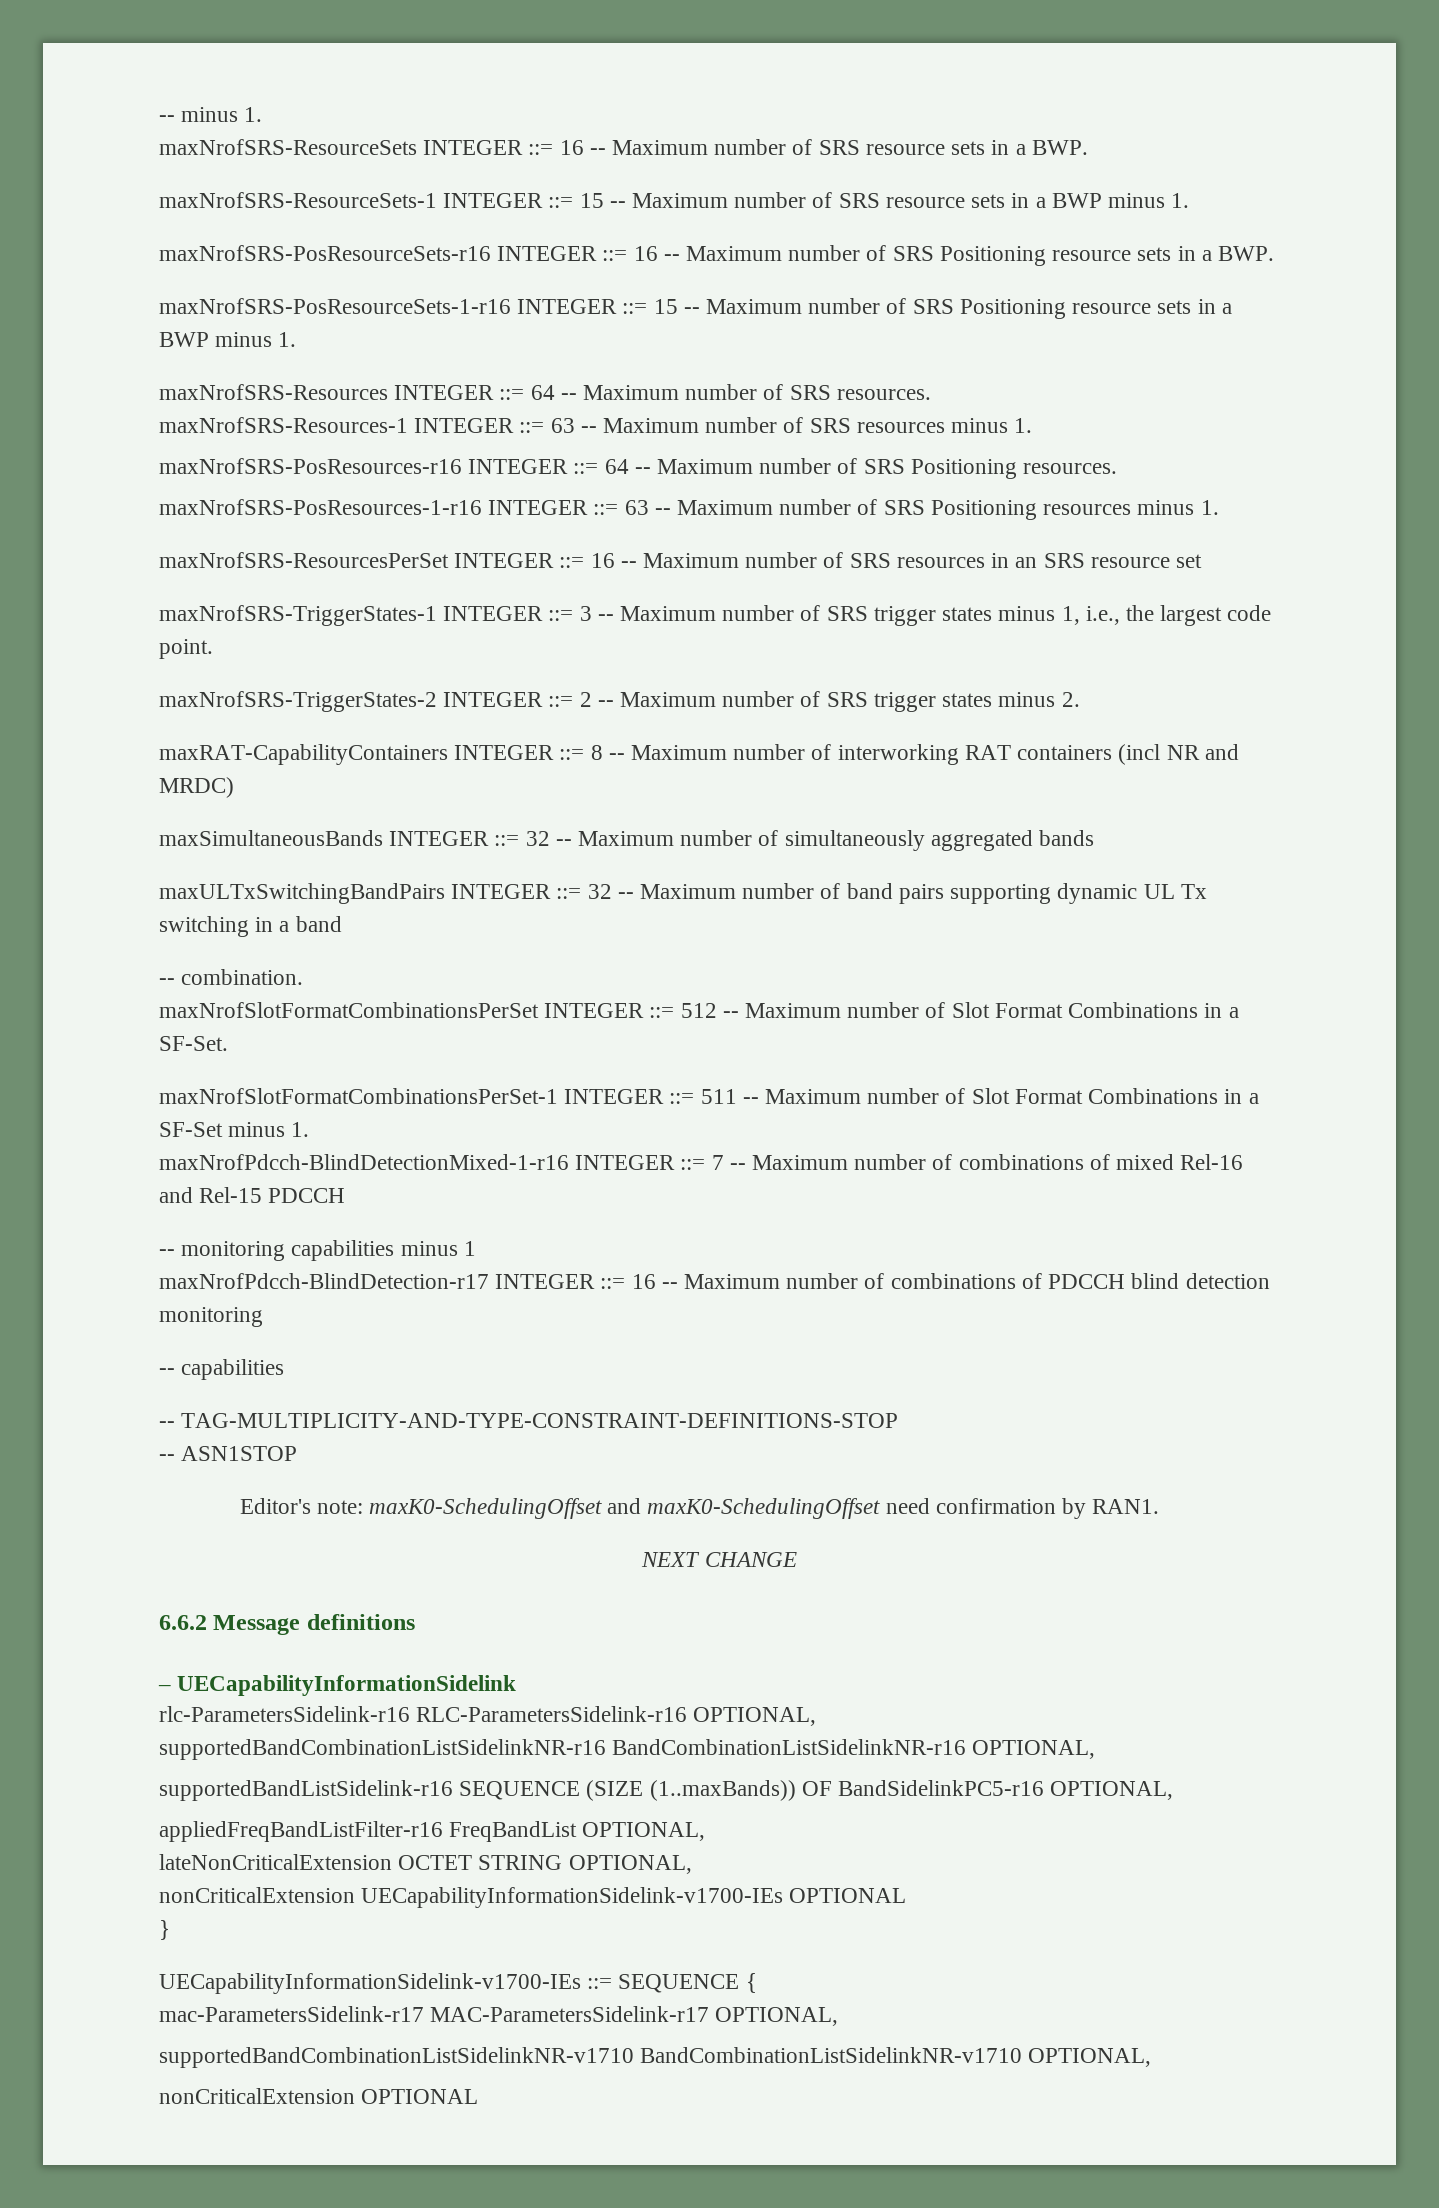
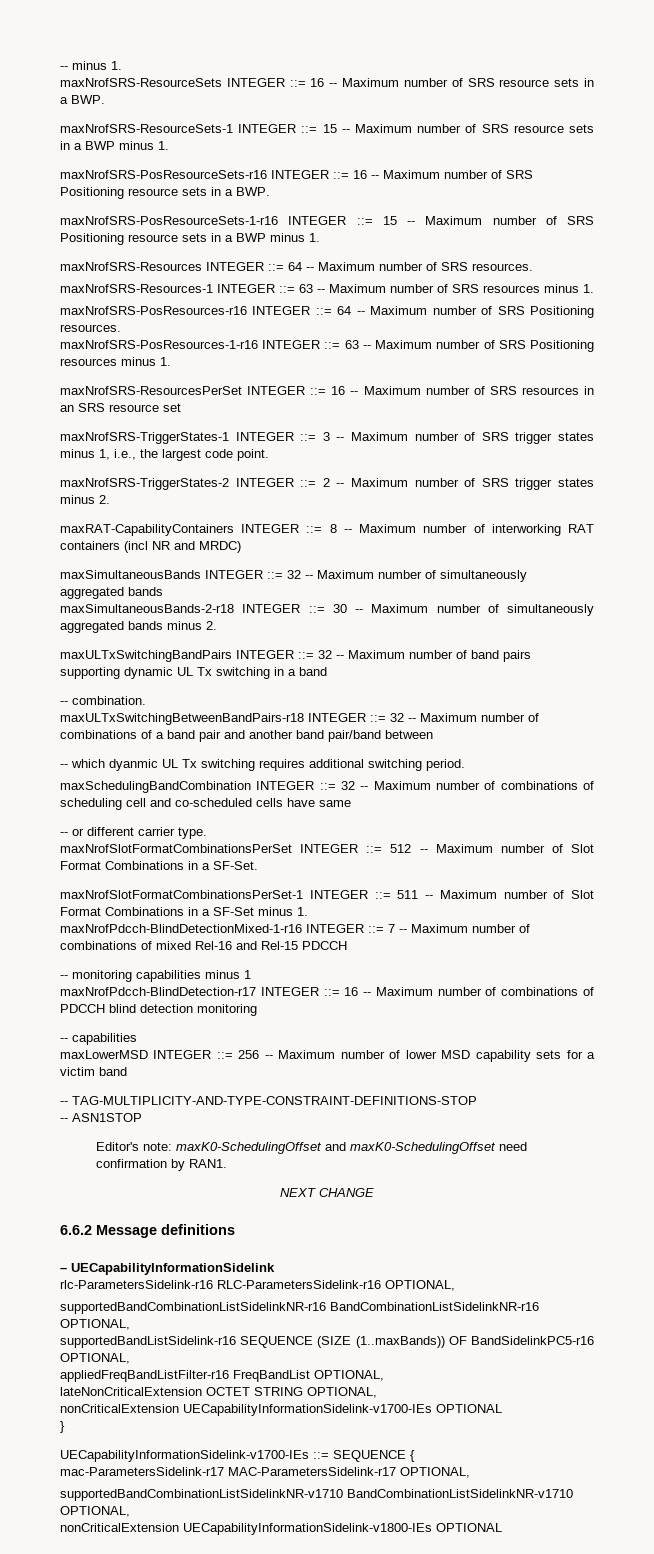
(1095, 838) none -> [60,604,594,616] [60,621,217,633] // maxSimultaneousBands-2-r18 INTEGER ::= 30 -- Maximum number of simultaneously aggregated bands minus 2.
(304, 977) none -> [60,713,539,725] [60,730,433,742] [60,759,465,771] [60,781,594,793] [60,798,351,810] [60,827,207,839] // maxULTxSwitchingBetweenBandPairs-r18 INTEGER ::= 32 -- Maximum number of combinations of a band pair and another band pair/band between // -- which dyanmic UL Tx switching requires additional switching period. // maxSchedulingBandCombination INTEGER ::= 32 -- Maximum number of combinations of scheduling cell and co-scheduled cells have same // -- or different carrier type.
(285, 1369) none -> [60,1050,595,1062] [60,1067,127,1076] // maxLowerMSD INTEGER ::= 256 -- Maximum number of lower MSD capability sets for a victim band
(355, 2096) none -> [183,1523,432,1535] UECapabilityInformationSidelink-v1800-IEs

